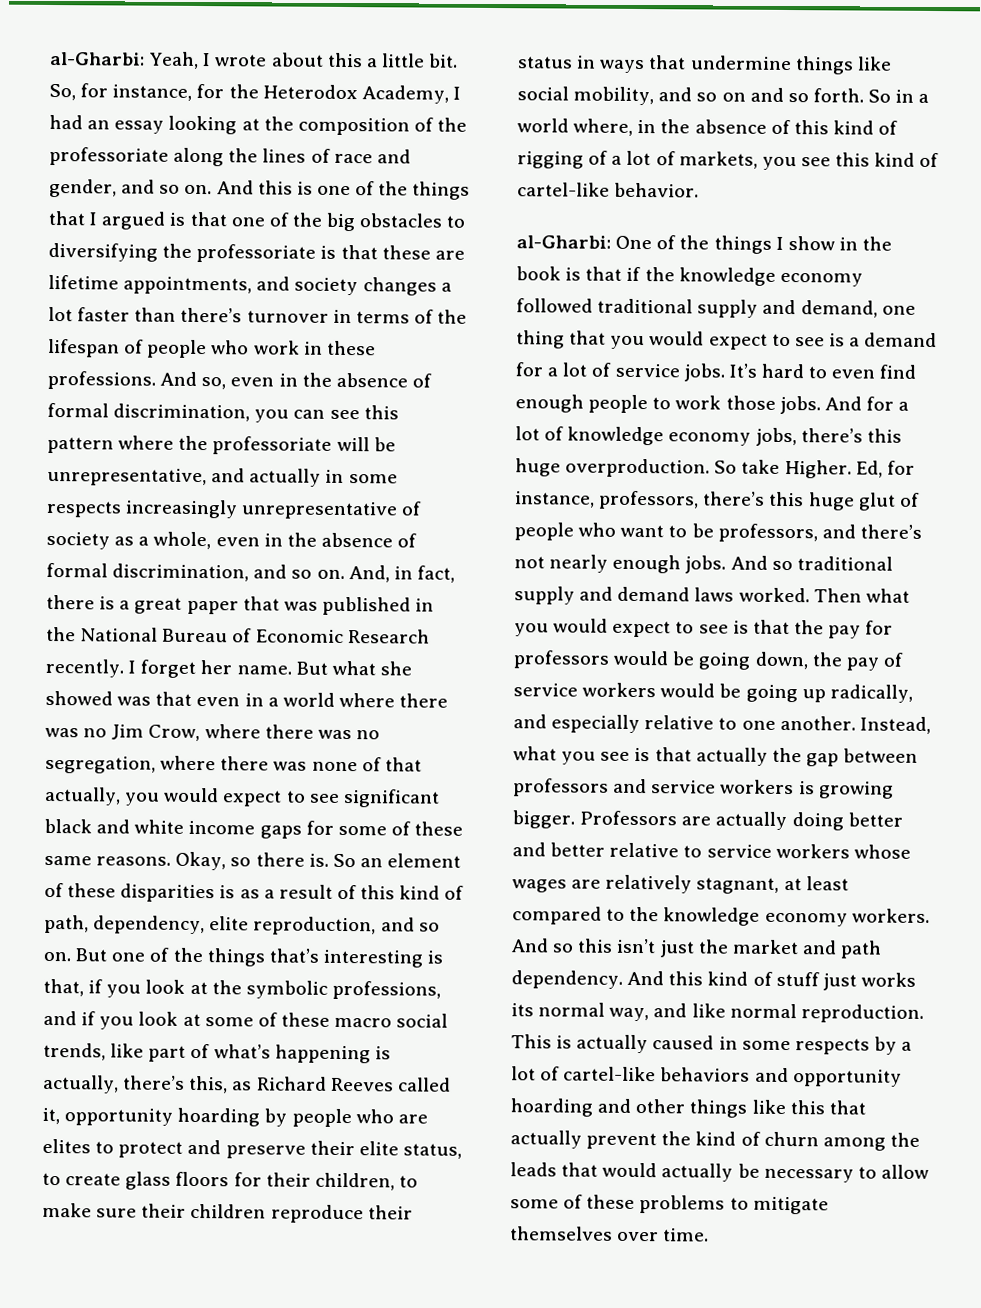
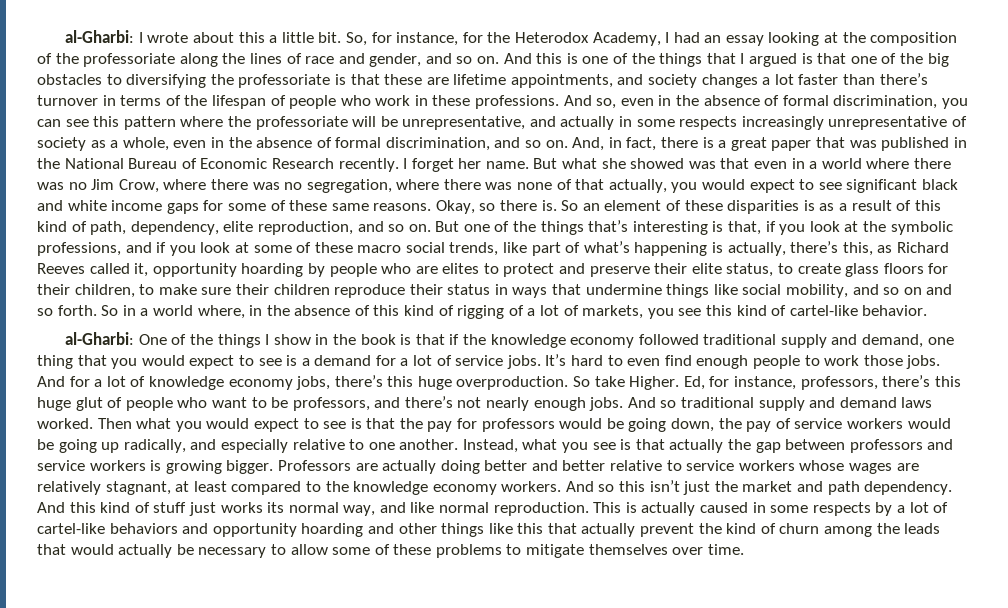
[49,51,200,70] al-Gharbi: Yeah, -> [65,30,135,43] al-Gharbi:

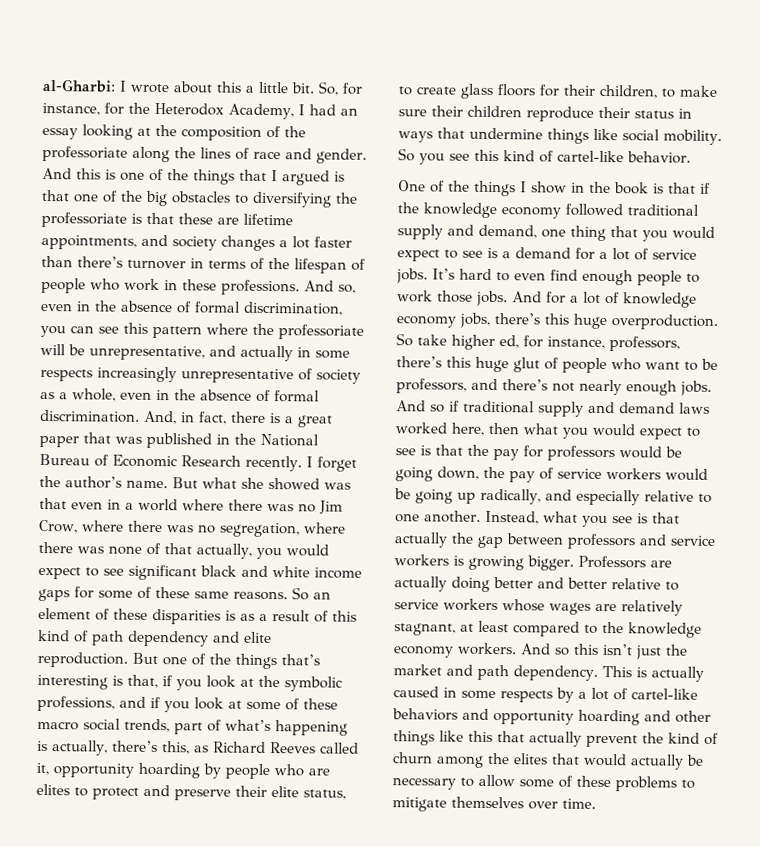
[369,53,500,67] gender, and so on. -> [316,148,367,164] gender.
[385,137,568,151] discrimination, and so on. -> [39,409,140,423] discrimination.
[458,158,482,169] her -> [39,475,122,489] the author’s
[435,200,557,214] Okay, so there is. -> (288, 595) none
[90,221,431,235] path, dependency, elite reproduction, and so on. -> [92,630,272,647] [37,651,128,668] path dependency and elite reproduction.
[503,242,528,253] like -> (170, 725) none
[786,284,953,298] [37,305,644,319] mobility, and so on and so forth. So in a world where, in the absence of this kind of rigging of a lot of markets, -> [663,129,722,146] [398,148,415,162] mobility. So
[65,332,135,345] al-Gharbi: -> (691, 157) none
[629,376,705,390] Higher. Ed, -> [451,334,519,351] higher ed,
(677, 404) none -> [449,400,460,412] if
[37,418,132,429] worked. Then -> [395,422,520,436] worked here, then
[37,502,589,516] And this kind of stuff just works its normal way, and like normal reproduction. -> (598, 673) none
[904,523,941,534] leads -> [513,753,548,765] elites

